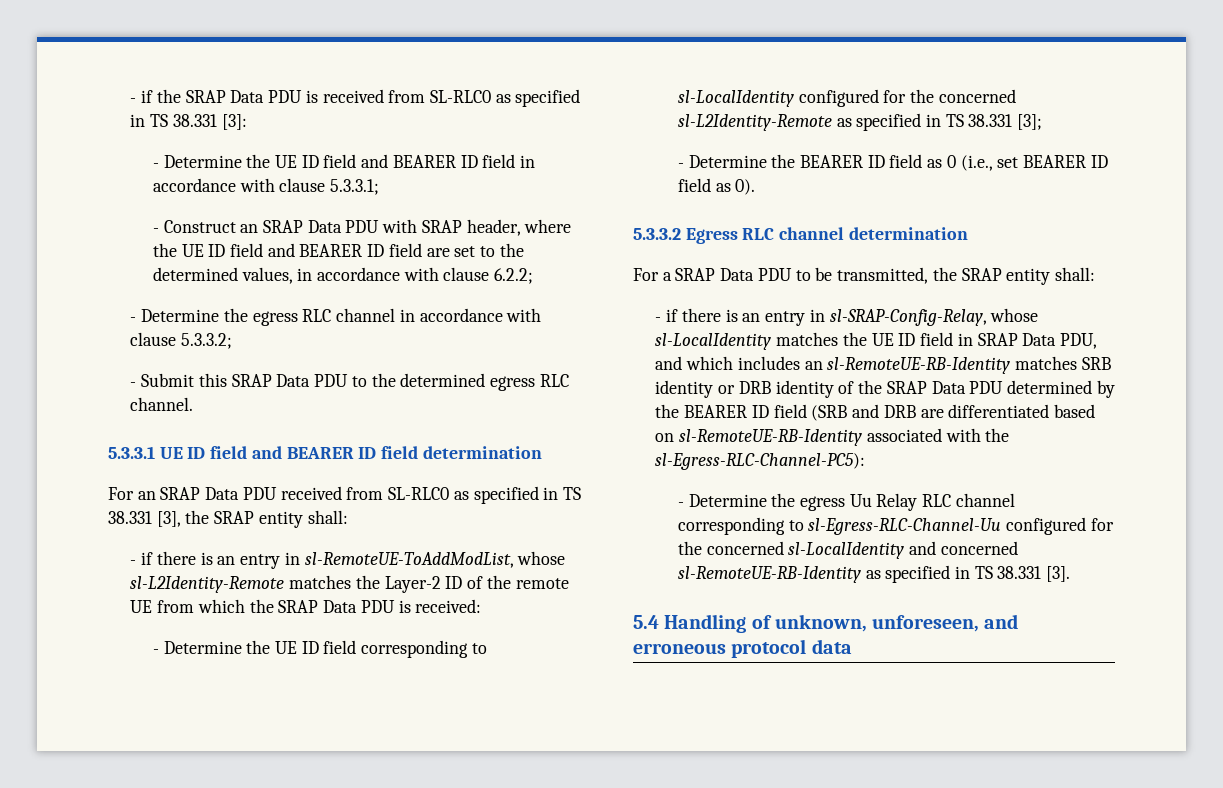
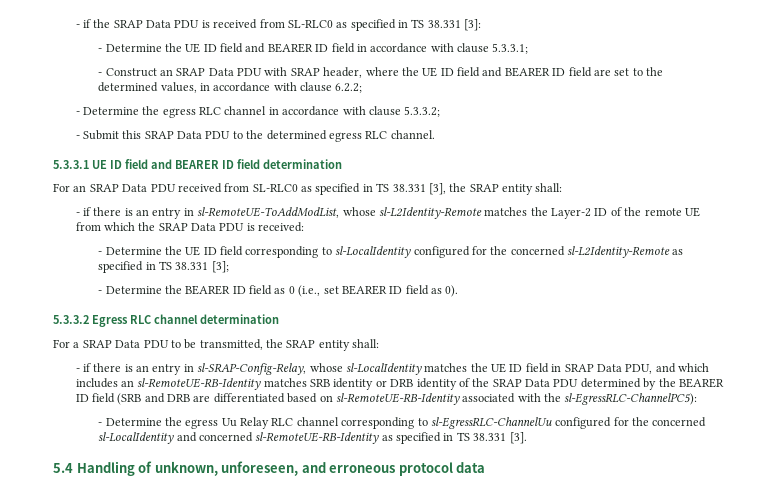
[655,453,866,470] sl-Egress-RLC-Channel-PC5): -> [564,393,698,405] sl-EgressRLC-ChannelPC5):
[808,518,1002,535] sl-Egress-RLC-Channel-Uu -> [430,417,552,429] sl-EgressRLC-ChannelUu

